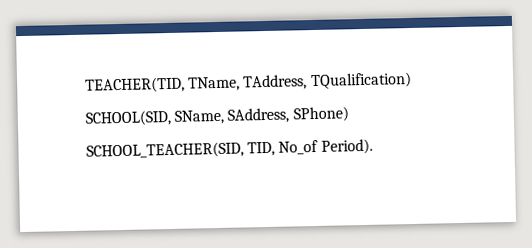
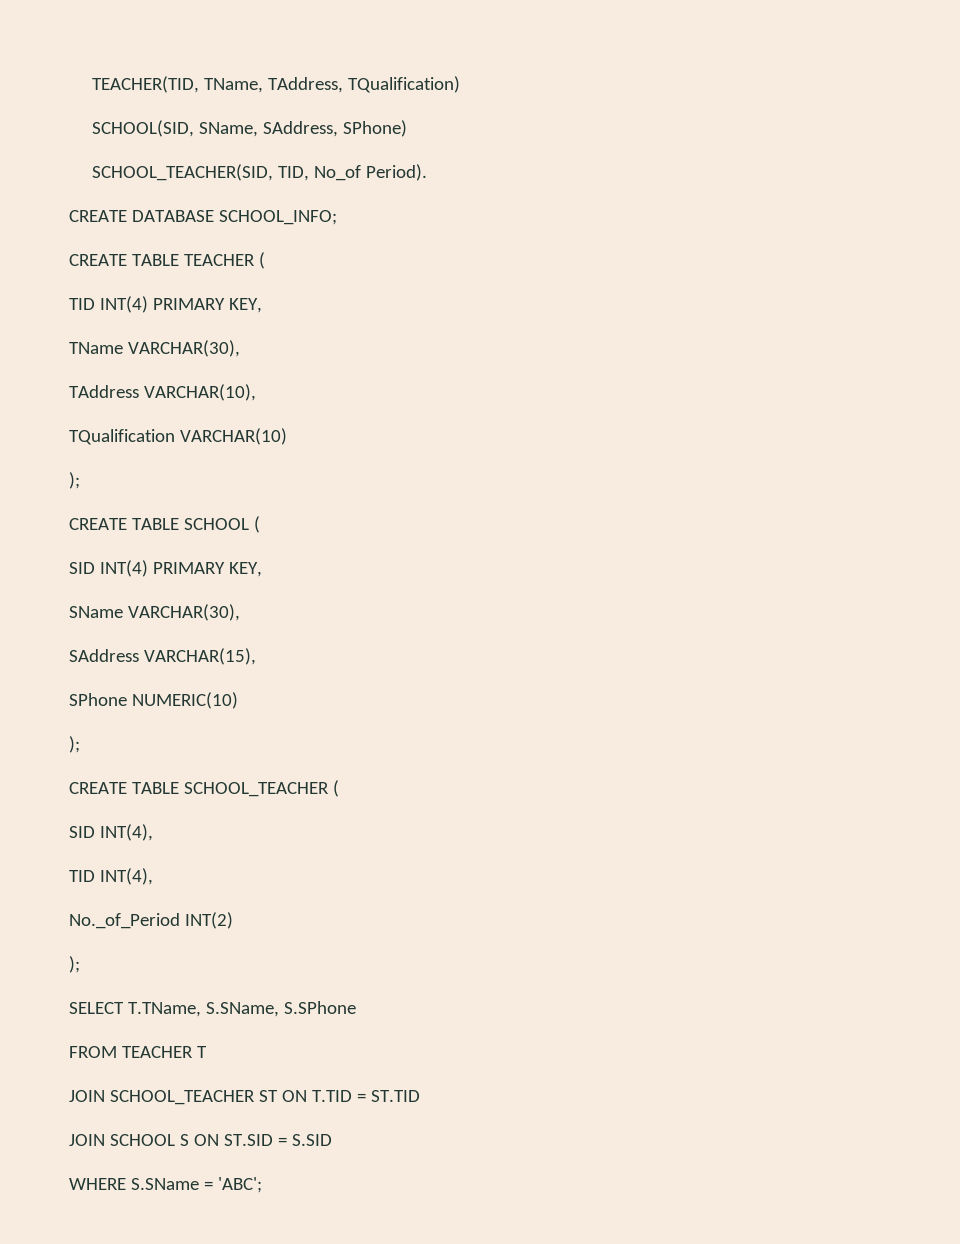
(373, 146) none -> [69,210,337,225] [69,252,265,269] [69,296,262,313] [69,340,240,357] [69,384,256,401] [69,428,287,445] [69,472,80,489] [69,516,260,533] [69,560,262,577] [69,604,240,621] [69,648,256,665] [69,692,238,709] [69,736,80,753] [69,780,339,797] [69,824,153,841] [69,868,153,885] [69,912,233,929] [69,956,80,973] [69,1001,356,1017] [69,1046,207,1058] [69,1090,420,1105] [69,1134,332,1146] [69,1177,262,1193] // CREATE DATABASE SCHOOL_INFO; // CREATE TABLE TEACHER ( // TID INT(4) PRIMARY KEY, // TName VARCHAR(30), // TAddress VARCHAR(10), // TQualification VARCHAR(10) // ); // CREATE TABLE SCHOOL ( // SID INT(4) PRIMARY KEY, // SName VARCHAR(30), // SAddress VARCHAR(15), // SPhone NUMERIC(10) // ); // CREATE TABLE SCHOOL_TEACHER ( // SID INT(4), // TID INT(4), // No._of_Period INT(2) // ); // SELECT T.TName, S.SName, S.SPhone // FROM TEACHER T // JOIN SCHOOL_TEACHER ST ON T.TID = ST.TID // JOIN SCHOOL S ON ST.SID = S.SID // WHERE S.SName = 'ABC';

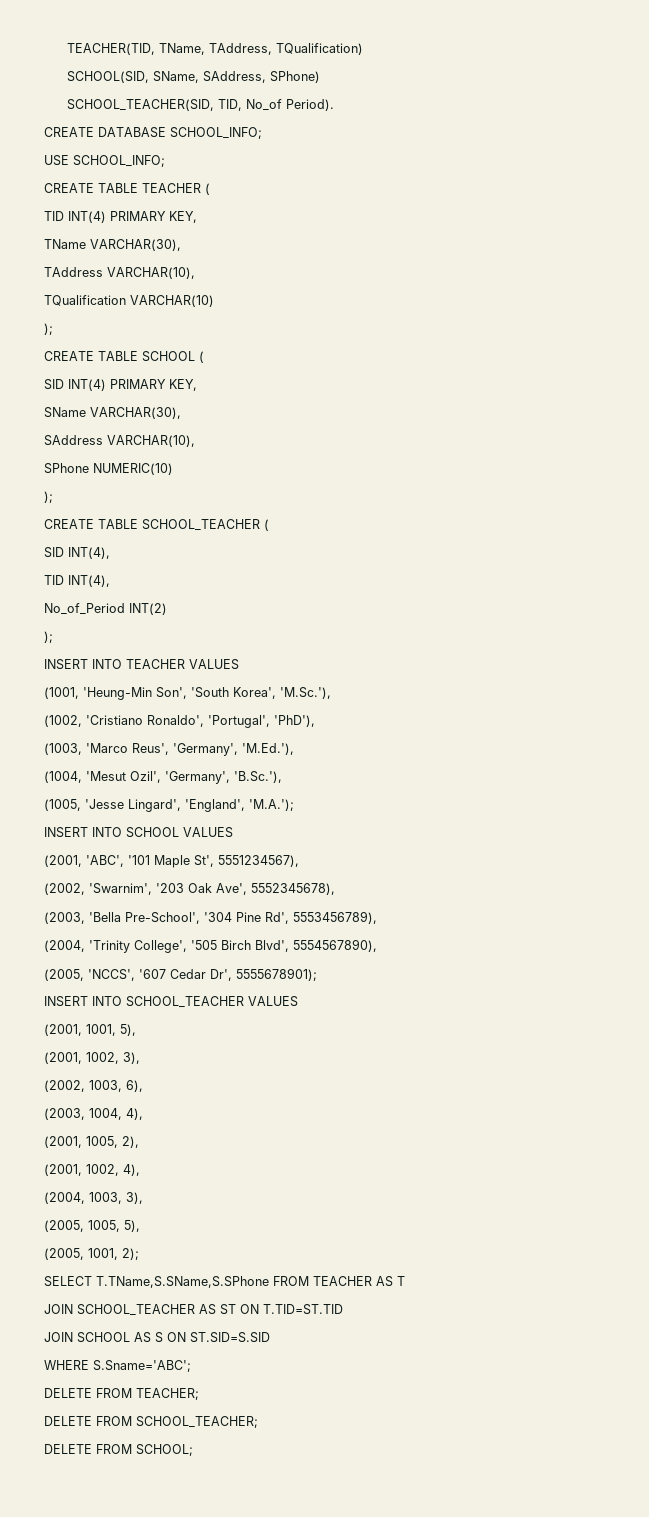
(337, 217) none -> [44,155,165,167] // USE SCHOOL_INFO;
[143,648,256,665] VARCHAR(15), -> [107,435,195,447] VARCHAR(10),
[69,913,180,929] No._of_Period -> [44,603,125,615] No_of_Period
[69,1001,356,1017] SELECT T.TName, S.SName, S.SPhone // -> [44,659,239,670] [44,687,331,700] [44,715,315,728] [44,743,294,756] [44,771,282,784] [44,799,294,812] [44,827,233,838] [44,855,299,868] [44,883,335,895] [44,911,377,924] [44,939,377,953] [44,968,317,981] [44,996,298,1008] [44,1024,136,1036] [44,1052,140,1064] [44,1080,143,1092] [44,1108,143,1120] [44,1136,139,1148] [44,1164,140,1176] [44,1192,143,1204] [44,1220,140,1232] [44,1248,139,1260] [44,1276,269,1288] INSERT INTO TEACHER VALUES // (1001, 'Heung-Min Son', 'South Korea', 'M.Sc.'), // (1002, 'Cristiano Ronaldo', 'Portugal', 'PhD'), // (1003, 'Marco Reus', 'Germany', 'M.Ed.'), // (1004, 'Mesut Ozil', 'Germany', 'B.Sc.'), // (1005, 'Jesse Lingard', 'England', 'M.A.'); // INSERT INTO SCHOOL VALUES // (2001, 'ABC', '101 Maple St', 5551234567), // (2002, 'Swarnim', '203 Oak Ave', 5552345678), // (2003, 'Bella Pre-School', '304 Pine Rd', 5553456789), // (2004, 'Trinity College', '505 Birch Blvd', 5554567890), // (2005, 'NCCS', '607 Cedar Dr', 5555678901); // INSERT INTO SCHOOL_TEACHER VALUES // (2001, 1001, 5), // (2001, 1002, 3), // (2002, 1003, 6), // (2003, 1004, 4), // (2001, 1005, 2), // (2001, 1002, 4), // (2004, 1003, 3), // (2005, 1005, 5), // (2005, 1001, 2); // SELECT T.TName,S.SName,S.SPhone
(193, 1052) none -> [376,1276,393,1287] AS
(255, 1097) none -> [199,1304,216,1315] AS
[311,1090,420,1102] T.TID = ST.TID -> [263,1304,343,1315] T.TID=ST.TID
(175, 1140) none -> [134,1332,151,1343] AS
[223,1134,332,1146] [69,1177,262,1193] ST.SID = S.SID // WHERE S.SName = 'ABC'; -> [190,1332,270,1343] [44,1360,191,1372] [44,1388,199,1400] [44,1416,258,1428] [44,1444,193,1456] ST.SID=S.SID // WHERE S.Sname='ABC'; // DELETE FROM TEACHER; // DELETE FROM SCHOOL_TEACHER; // DELETE FROM SCHOOL;

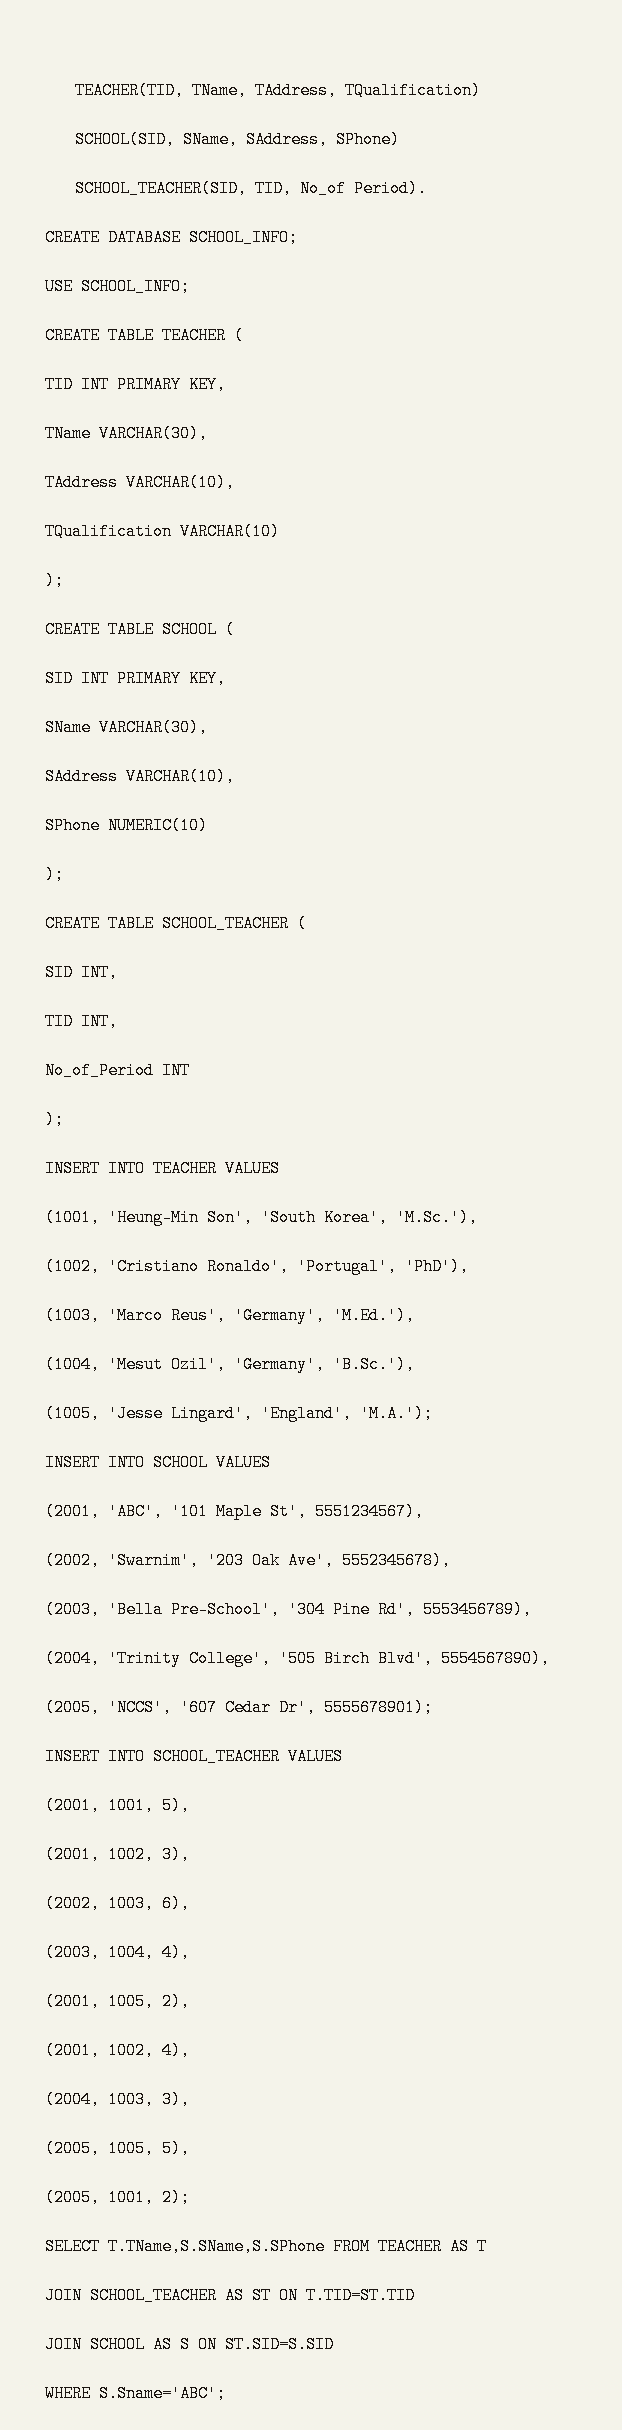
[68,211,106,223] INT(4) -> [81,376,109,393] INT
[68,379,106,391] INT(4) -> [81,670,109,687] INT
[68,547,110,559] [44,575,110,587] INT(4), // TID INT(4), -> [81,964,118,981] [45,1013,118,1030] INT, // TID INT,
[129,603,167,615] INT(2) -> [162,1062,190,1079] INT
[44,1388,199,1400] [44,1416,258,1428] [44,1444,193,1456] // DELETE FROM TEACHER; // DELETE FROM SCHOOL_TEACHER; // DELETE FROM SCHOOL; -> (226, 2393) none

